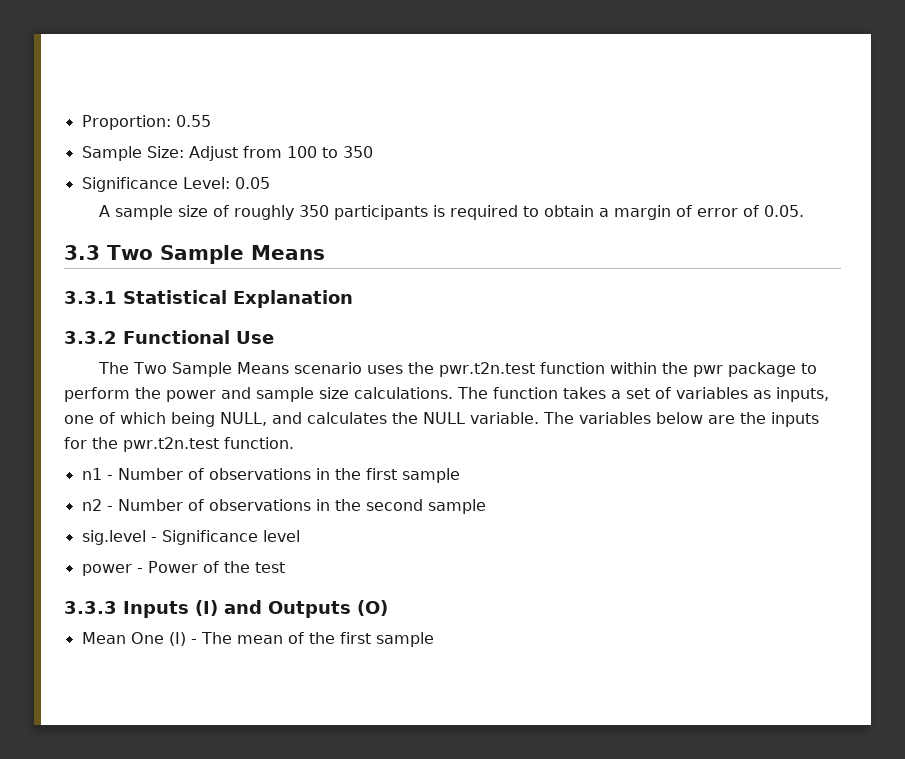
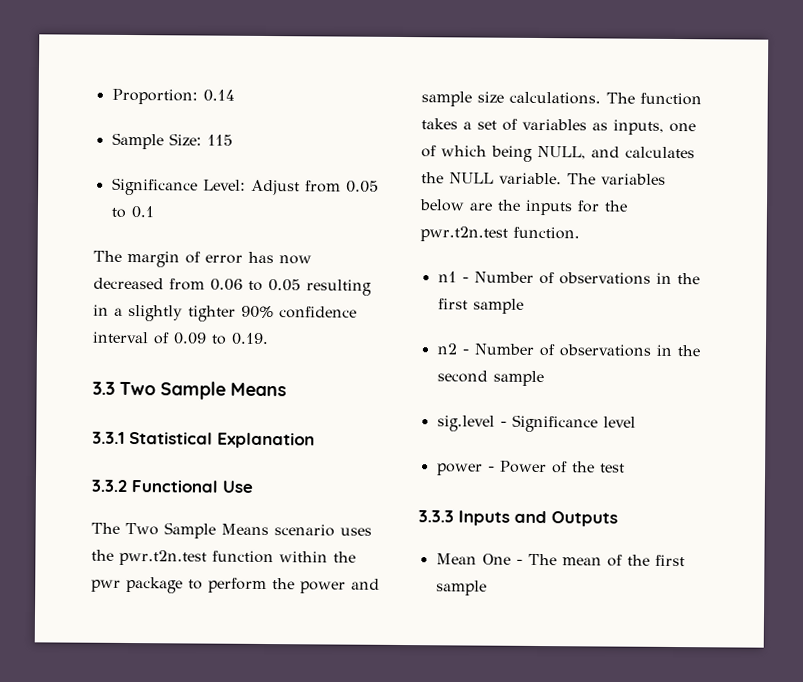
[175,115,211,127] 0.55 -> [202,89,235,102] 0.14
[188,146,373,161] Adjust from 100 to 350 -> [206,134,233,146] 115
[234,177,270,189] [99,205,805,220] 0.05 // A sample size of roughly 350 participants is required to obtain a margin of error of 0.05. -> [250,179,379,196] [110,206,154,219] [93,250,312,268] [93,277,372,296] [93,304,357,322] [92,331,269,346] Adjust from 0.05 to 0.1 // The margin of error has now decreased from 0.06 to 0.05 resulting in a slightly tighter 90% confidence interval of 0.09 to 0.19.
[195,600,218,616] (I) -> (510, 518) none
[357,600,388,616] (O) -> (618, 519) none
[168,632,186,646] (I) -> (511, 559) none

